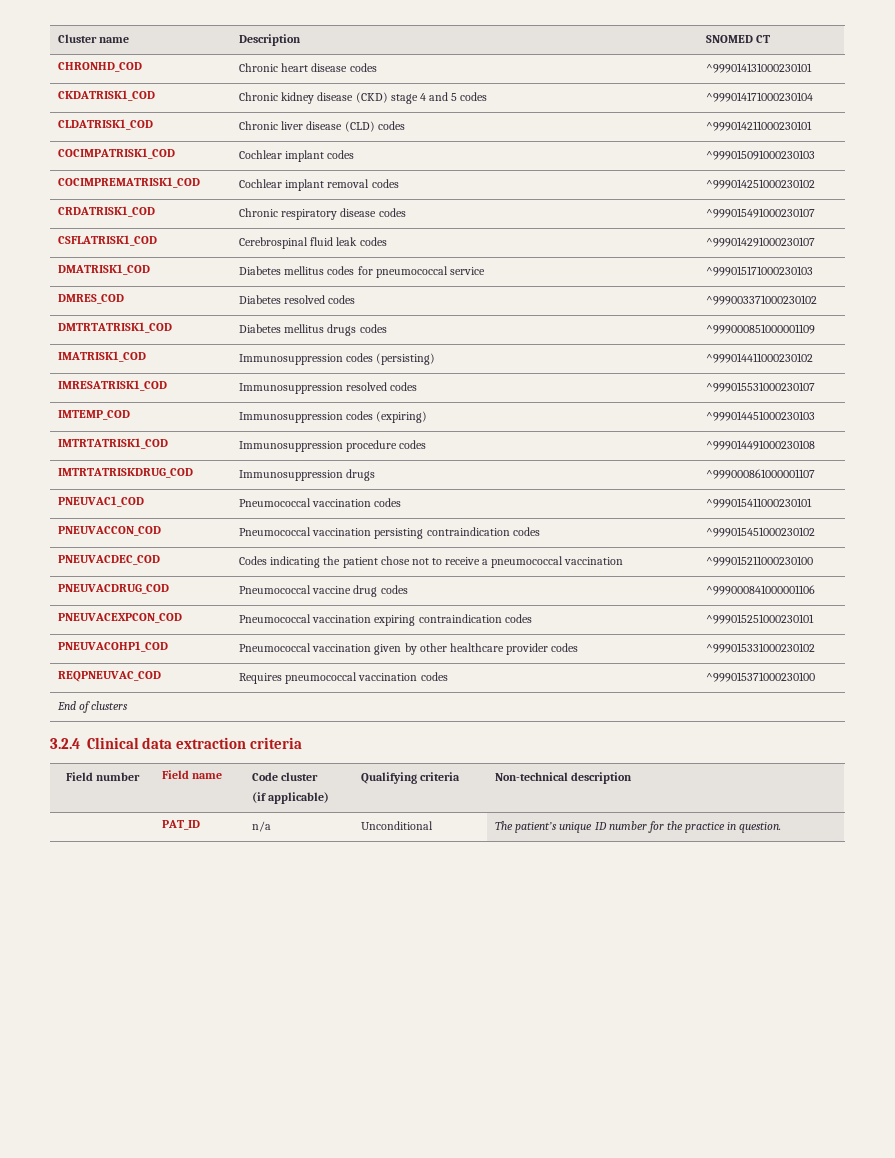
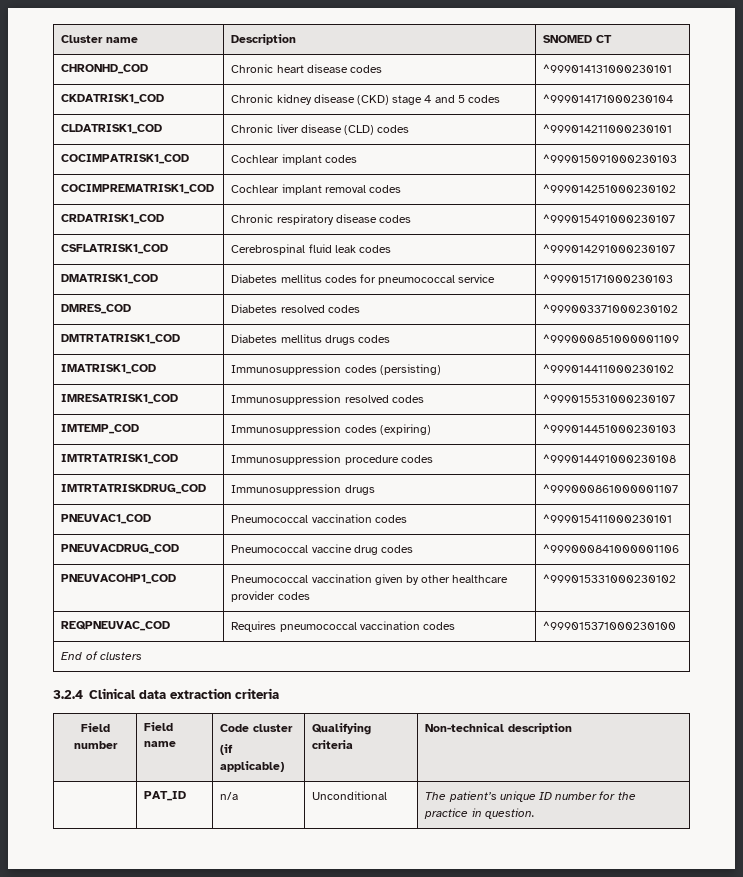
[58,526,162,536] [239,527,540,539] [706,527,816,537] [58,555,161,565] [239,556,624,568] [706,556,814,566] // PNEUVACCON_COD | Pneumococcal vaccination persisting contraindication codes | ^999015451000230102 // PNEUVACDEC_COD | Codes indicating the patient chose not to receive a pneumococcal vaccination | ^999015211000230100 -> (673, 518) none
[58,613,183,623] [239,614,532,626] [706,614,815,624] // PNEUVACEXPCON_COD | Pneumococcal vaccination expiring contraindication codes | ^999015251000230101 -> (680, 548) none

